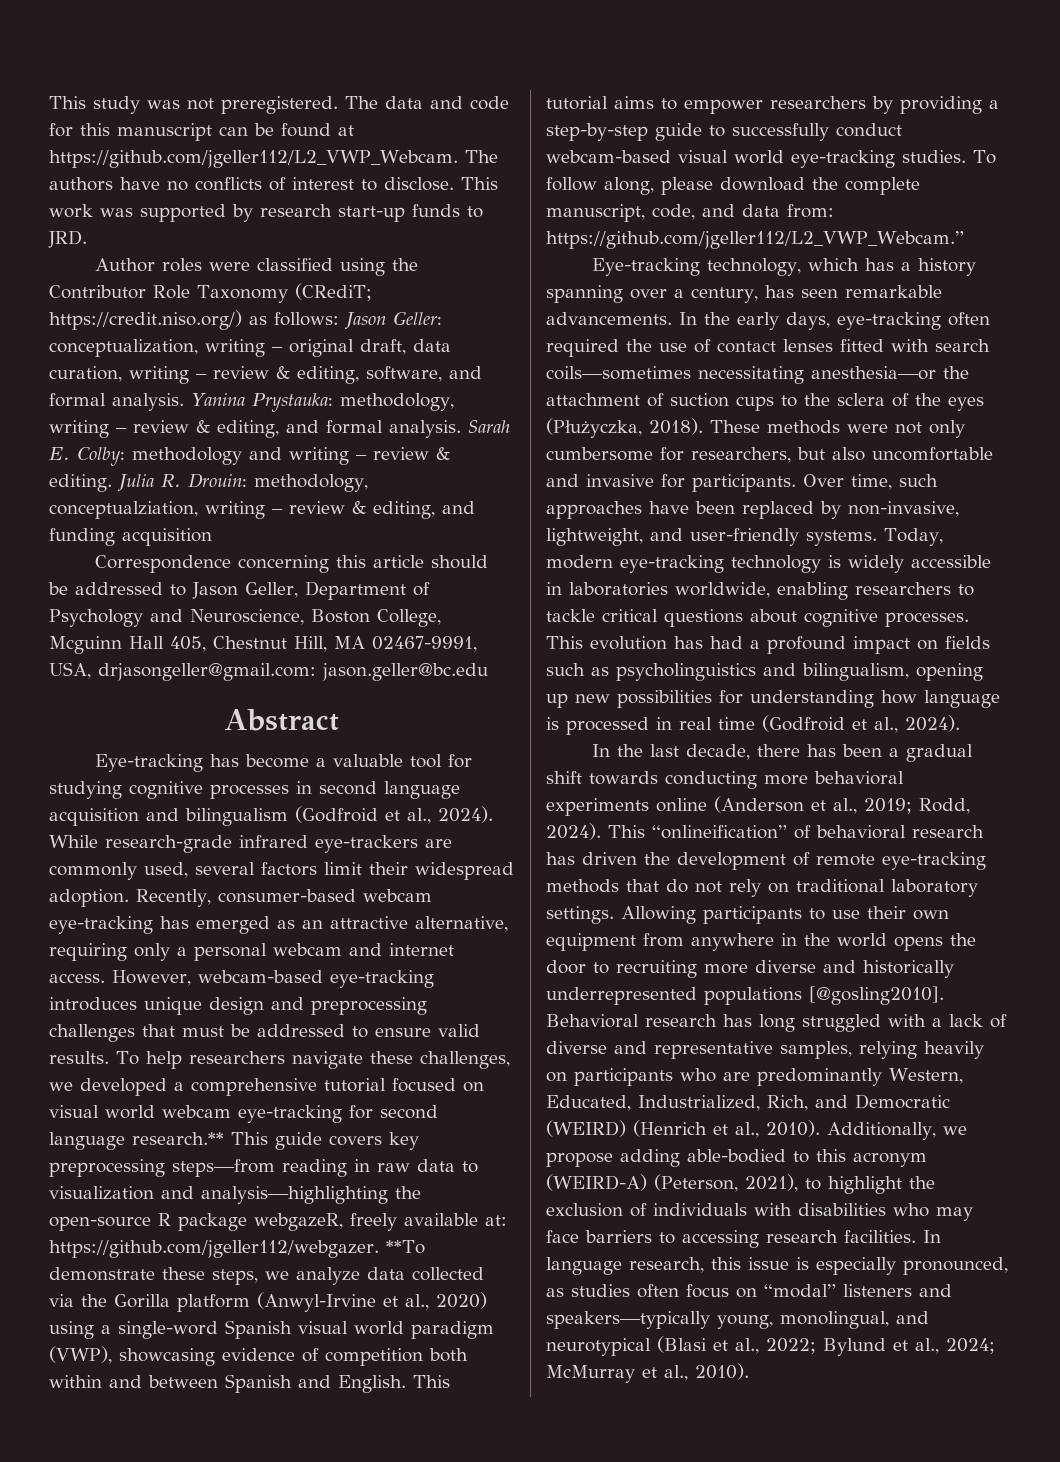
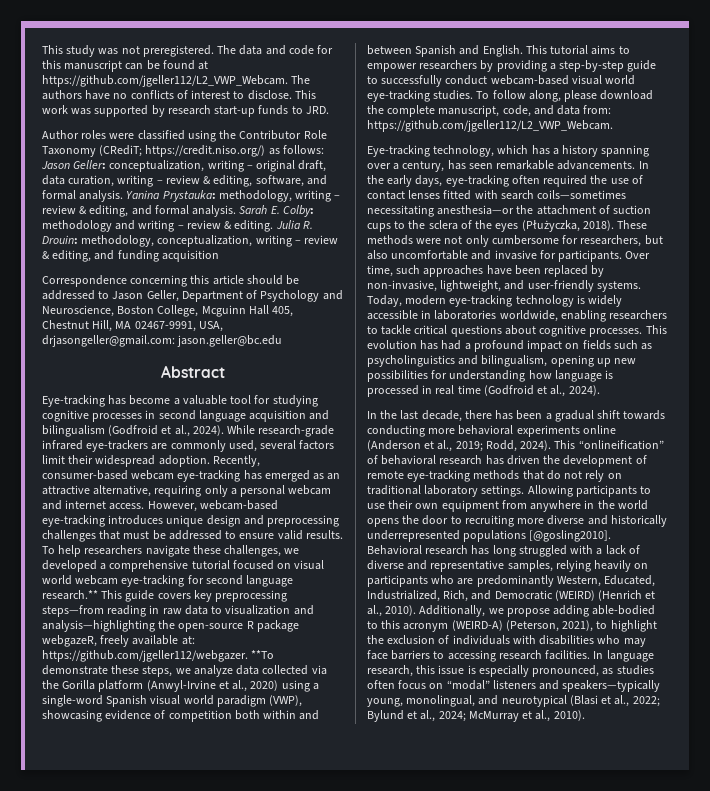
[49,501,198,519] conceptualziation, -> [157,235,253,247] conceptualization,
[546,231,964,249] https://github.com/jgeller112/L2_VWP_Webcam.” -> [367,120,613,132] https://github.com/jgeller112/L2_VWP_Webcam.

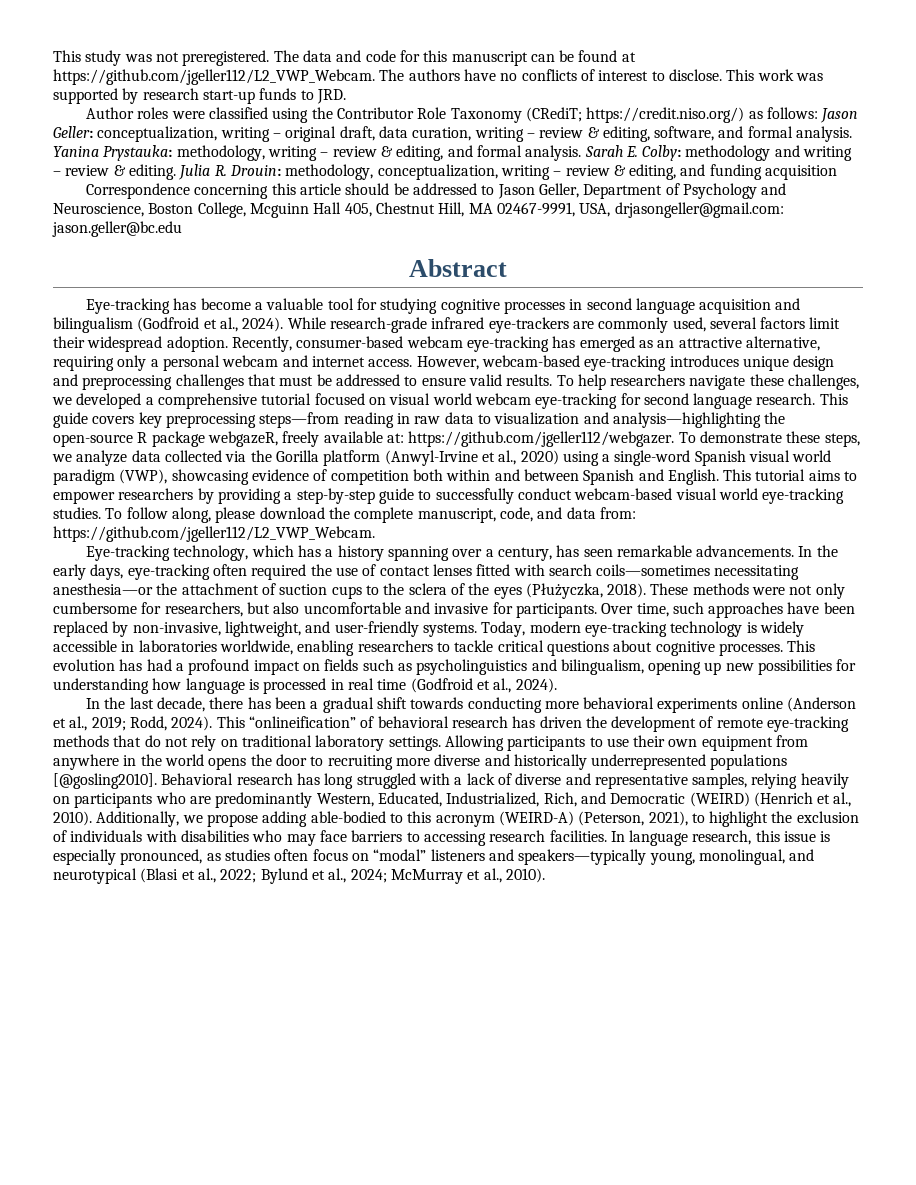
[42,590,98,600] research.** -> [756,393,816,405] research.
[251,650,275,659] **To -> [678,432,696,443] To

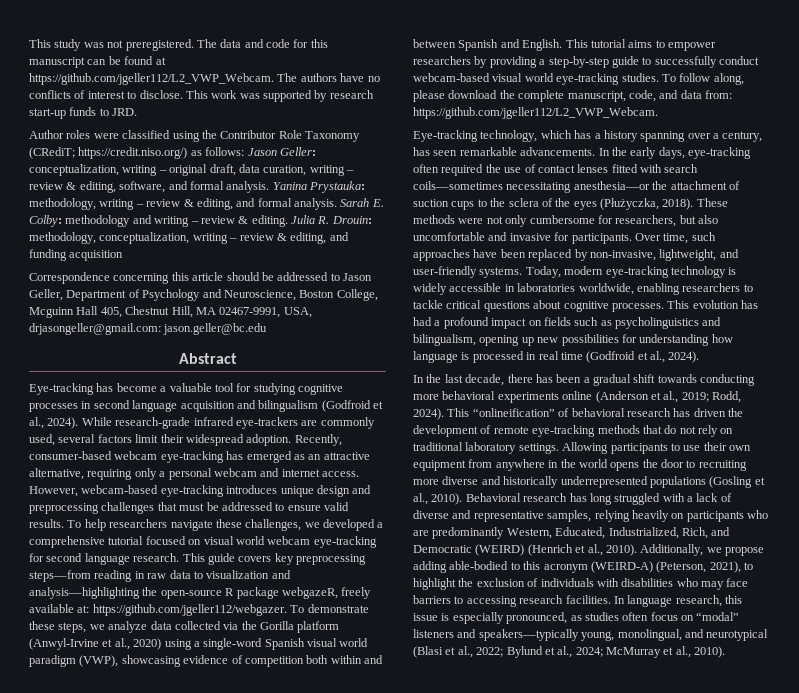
[53,773,157,789] [@gosling2010]. -> [709,476,765,488] [413,493,463,505] (Gosling et al., 2010).

